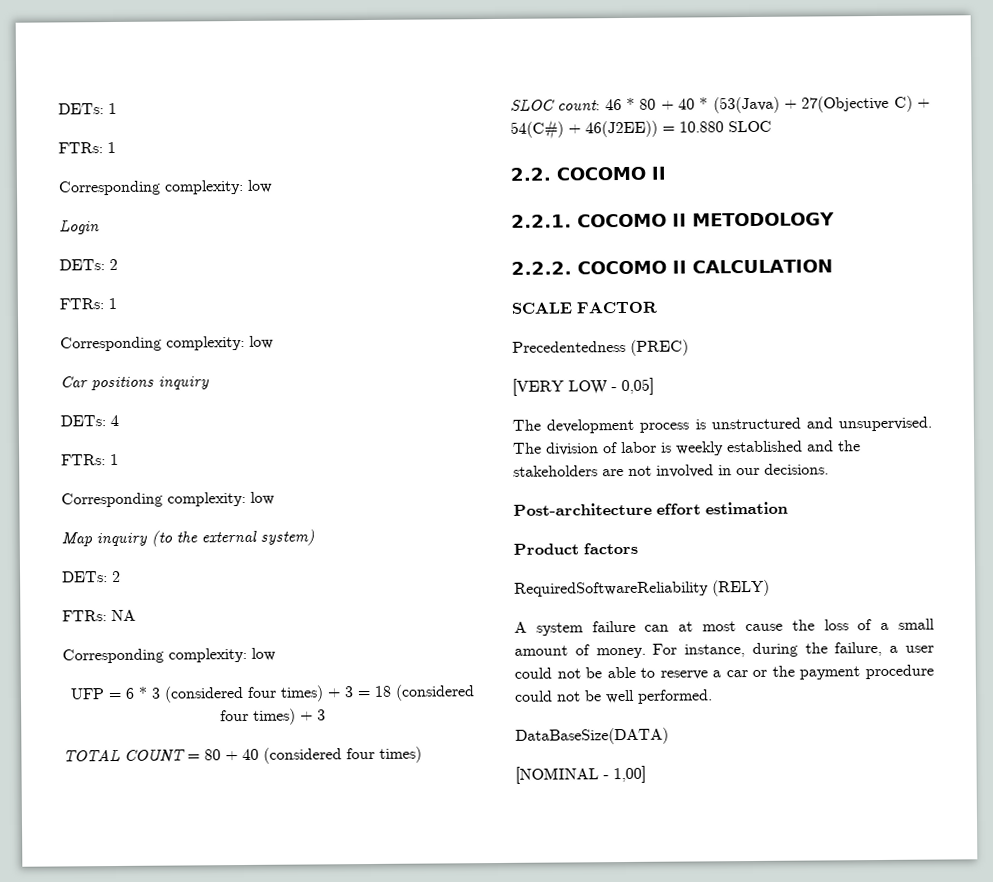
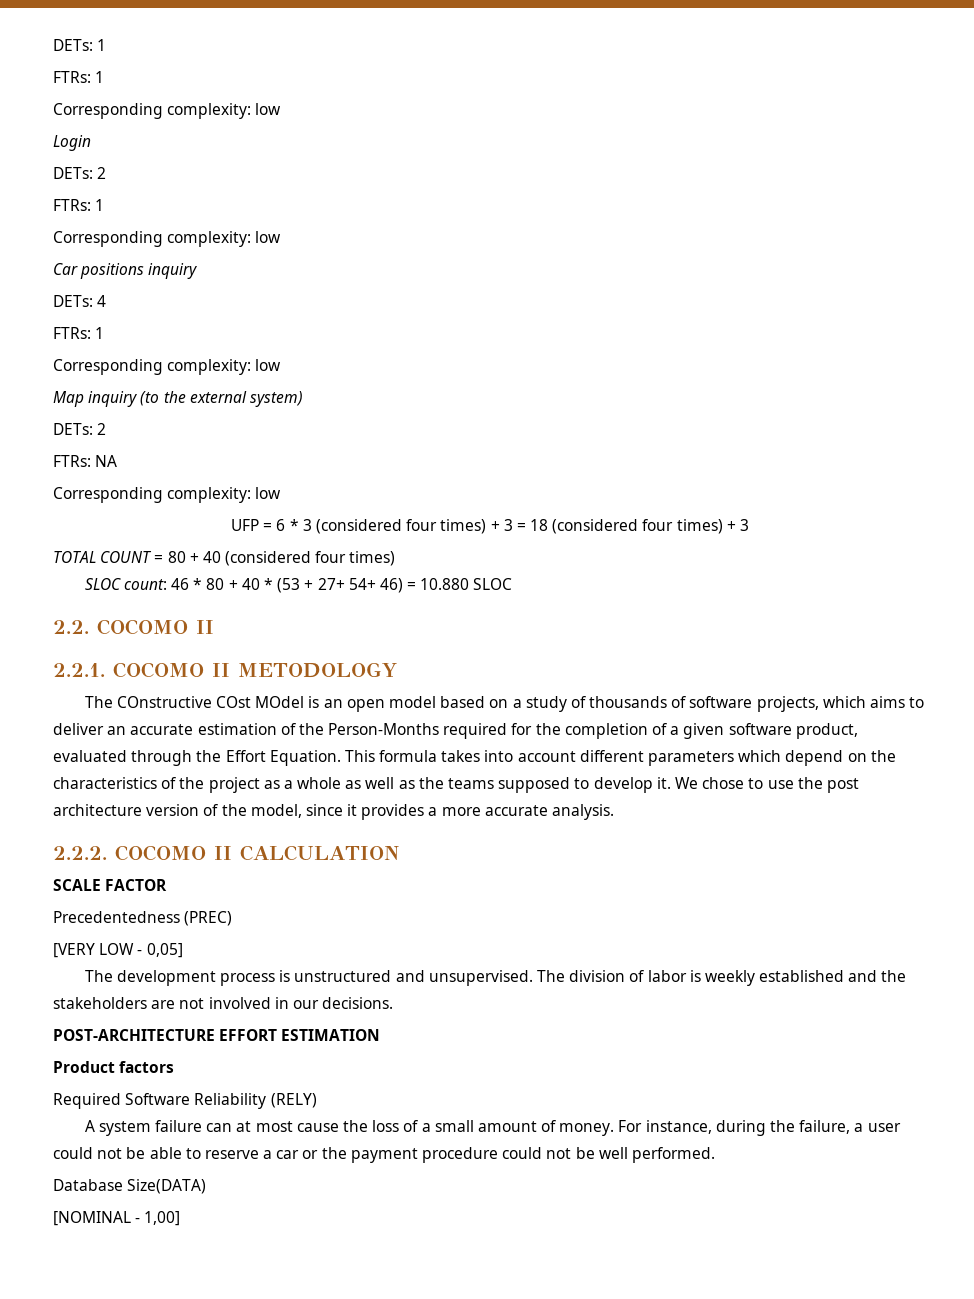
[712,95,930,114] [510,119,658,140] (53(Java) + 27(Objective C) + 54(C#) + 46(J2EE)) -> [277,578,403,593] (53 + 27+ 54+ 46)
(835, 219) none -> [84,696,925,712] [53,723,858,739] [53,750,896,766] [53,777,859,793] [53,804,615,820] // The COnstructive COst MOdel is an open model based on a study of thousands of software projects, which aims to deliver an accurate estimation of the Person-Months required for the completion of a given software product, evaluated through the Effort Equation. This formula takes into account different parameters which depend on the characteristics of the project as a whole as well as the teams supposed to develop it. We chose to use the post architecture version of the model, since it provides a more accurate analysis.
[513,501,788,516] Post-architecture effort estimation -> [53,1029,381,1041] POST-ARCHITECTURE EFFORT ESTIMATION
[514,581,709,597] RequiredSoftwareReliability -> [53,1093,267,1109] Required Software Reliability
[515,727,669,745] DataBaseSize(DATA) -> [53,1179,207,1194] Database Size(DATA)

